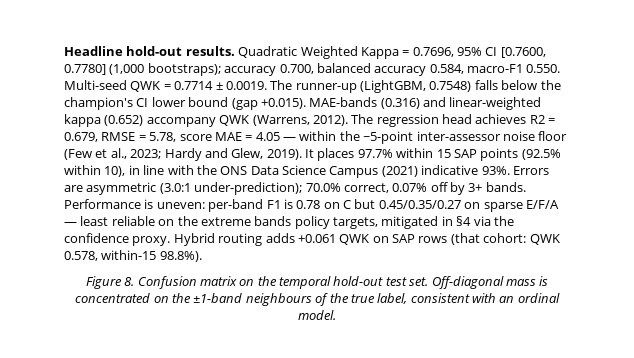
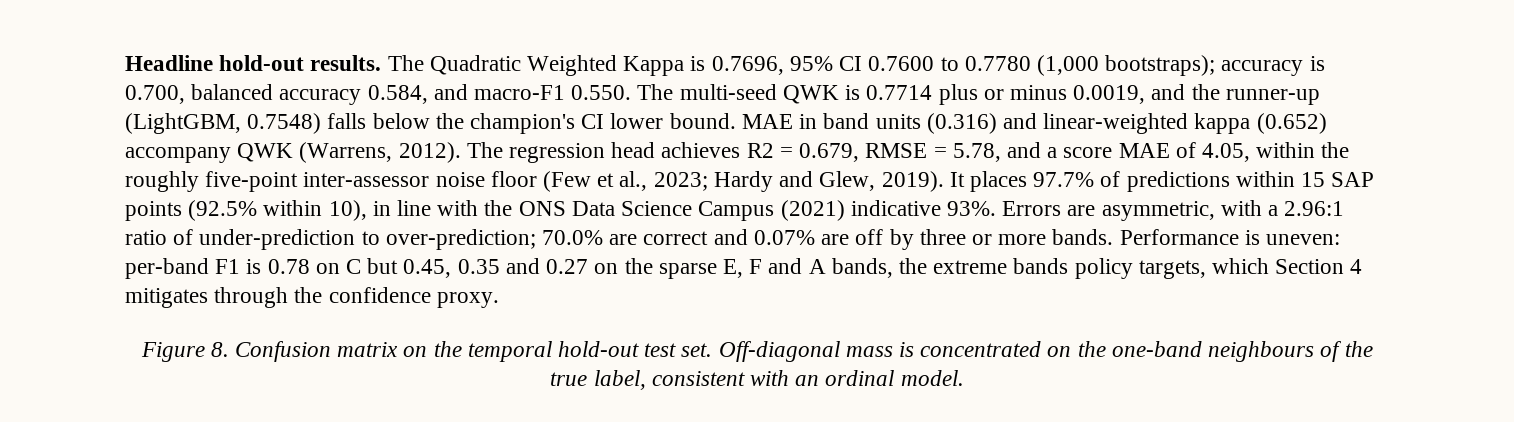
(235, 51) none -> [387,55,424,71] The
[402,50,410,56] = -> [690,56,706,71] is
[500,47,546,58] [64,64,106,75] [0.7600, 0.7780] -> [868,56,1031,71] 0.7600 to 0.7780
(277, 71) none -> [1309,56,1325,71] is
(464, 69) none -> [433,84,468,100] and
[64,80,293,92] Multi-seed QWK = 0.7714 ± 0.0019. The -> [637,84,1220,105] The multi-seed QWK is 0.7714 plus or minus 0.0019, and the
[188,97,378,110] bound (gap +0.015). MAE-bands -> [669,113,921,129] bound. MAE in band units
[179,131,414,144] score MAE = 4.05 — within the ~5-point -> [1006,142,1350,162] [125,171,299,192] and a score MAE of 4.05, within the roughly five-point
(393, 153) none -> [1100,171,1230,192] of predictions
[86,182,483,195] asymmetric (3.0:1 under-prediction); 70.0% correct, 0.07% off by 3+ -> [1101,200,1345,221] [125,229,1047,250] asymmetric, with a 2.96:1 ratio of under-prediction to over-prediction; 70.0% are correct and 0.07% are off by three or more
[378,200,559,212] [64,216,175,226] 0.45/0.35/0.27 on sparse E/F/A — least reliable on -> [403,258,893,279] 0.45, 0.35 and 0.27 on the sparse E, F and A bands,
[381,216,514,229] [64,233,560,246] [64,250,202,262] mitigated in §4 via the confidence proxy. Hybrid routing adds +0.061 QWK on SAP rows (that cohort: QWK 0.578, within-15 98.8%). -> [1212,258,1363,274] [125,287,499,308] which Section 4 mitigates through the confidence proxy.
[193,293,243,303] ±1-band -> [1111,341,1202,357] one-band

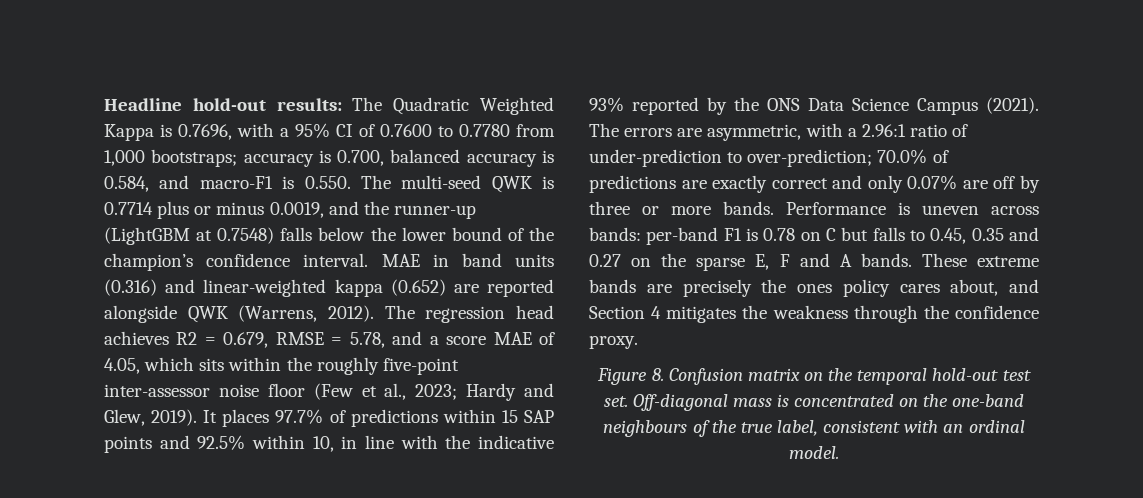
[310,55,382,71] results. -> [276,98,342,111] results:
(784, 65) none -> [237,123,289,137] with a
(863, 63) none -> [359,124,375,137] of
[1036,55,1216,76] (1,000 bootstraps); -> [516,124,555,137] [104,149,238,167] from 1,000 bootstraps;
(362, 97) none -> [542,150,554,163] is
(566, 92) none -> [282,176,295,189] is
[125,113,241,134] (LightGBM, -> [104,227,213,245] (LightGBM at
[470,113,736,134] champion's CI lower bound. -> [401,227,554,241] [104,253,369,271] lower bound of the champion’s confidence interval.
[125,147,231,163] accompany -> [453,279,554,297] [104,305,177,323] are reported alongside
(1250, 152) none -> [144,357,225,371] which sits
[188,200,1062,221] (92.5% within 10), in line with the ONS Data Science Campus (2021) indicative 93%. Errors -> [159,435,554,452] [589,97,1039,115] [589,123,673,137] and 92.5% within 10, in line with the indicative 93% reported by the ONS Data Science Campus (2021). The errors
[609,234,638,245] are -> [932,150,949,163] [589,175,768,193] of predictions are exactly
(748, 237) none -> [867,175,903,193] only
[1265,234,1340,245] uneven: -> [922,205,1039,215] [589,227,641,241] uneven across bands:
(399, 266) none -> [872,227,925,241] falls to
[831,258,1270,279] bands, the extreme bands policy targets, which -> [860,253,1039,267] [589,279,1039,297] bands. These extreme bands are precisely the ones policy cares about, and
(208, 298) none -> [742,305,848,319] the weakness

